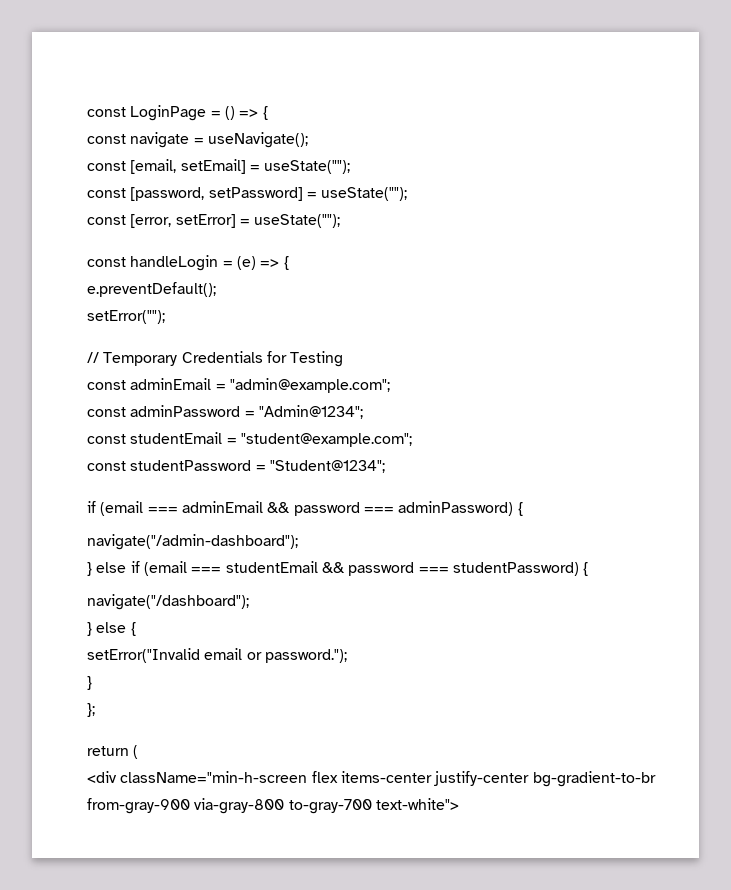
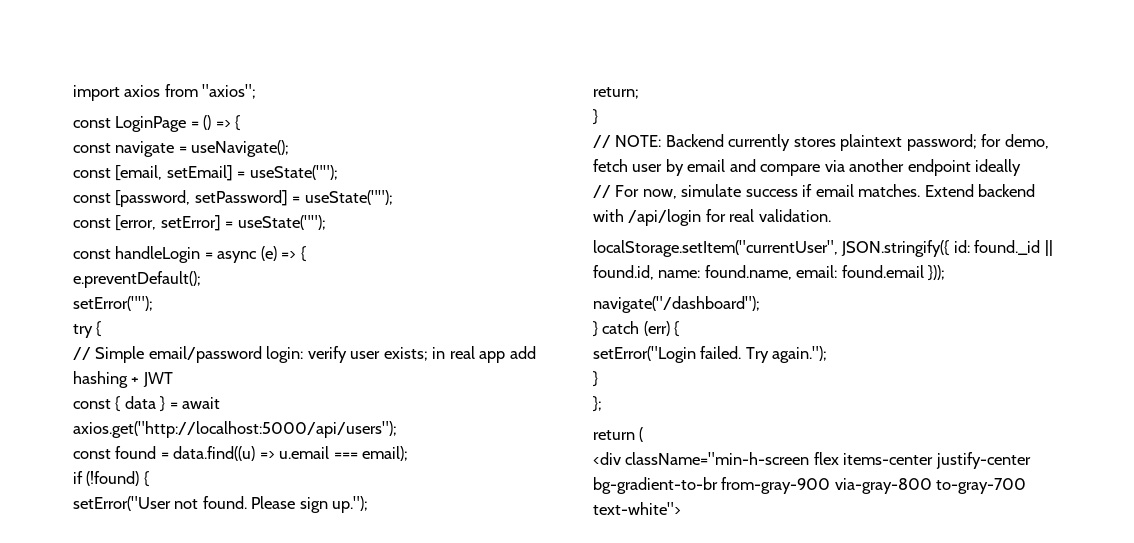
(87, 112) none -> [73,84,257,101] import axios from "axios"; //
(233, 264) none -> [217,251,258,263] async
[87,351,344,367] [87,378,390,393] [87,405,363,419] [87,432,412,447] [87,460,385,473] [87,501,523,516] [87,534,298,550] [87,561,589,576] // // Temporary Credentials for Testing // const adminEmail = "admin@example.com"; // const adminPassword = "Admin@1234"; // const studentEmail = "student@example.com"; // const studentPassword = "Student@1234"; // if (email === adminEmail && password === adminPassword) { // navigate("/admin-dashboard"); // } else if (email === studentEmail && password === studentPassword) { -> [73,321,102,338] [73,346,536,363] [73,371,173,388] [73,396,221,412] [73,421,397,438] [73,446,409,461] [73,471,149,487] [73,496,369,513] [593,87,639,99] [593,109,598,125] [593,134,1049,151] [593,159,1022,176] [593,184,1036,199] [593,209,831,226] [593,240,1053,257] [593,265,946,281] // try { // // Simple email/password login: verify user exists; in real app add hashing + JWT // const { data } = await axios.get("http://localhost:5000/api/users"); // const found = data.find((u) => u.email === email); // if (!found) { // setError("User not found. Please sign up."); // return; // } // // NOTE: Backend currently stores plaintext password; for demo, fetch user by email and compare via another endpoint ideally // // For now, simulate success if email matches. Extend backend with /api/login for real validation. // localStorage.setItem("currentUser", JSON.stringify({ id: found._id || found.id, name: found.name, email: found.email }));
[96,622,136,636] [87,648,347,663] else { // setError("Invalid email or password."); -> [602,321,680,337] [593,346,828,363] catch (err) { // setError("Login failed. Try again.");

